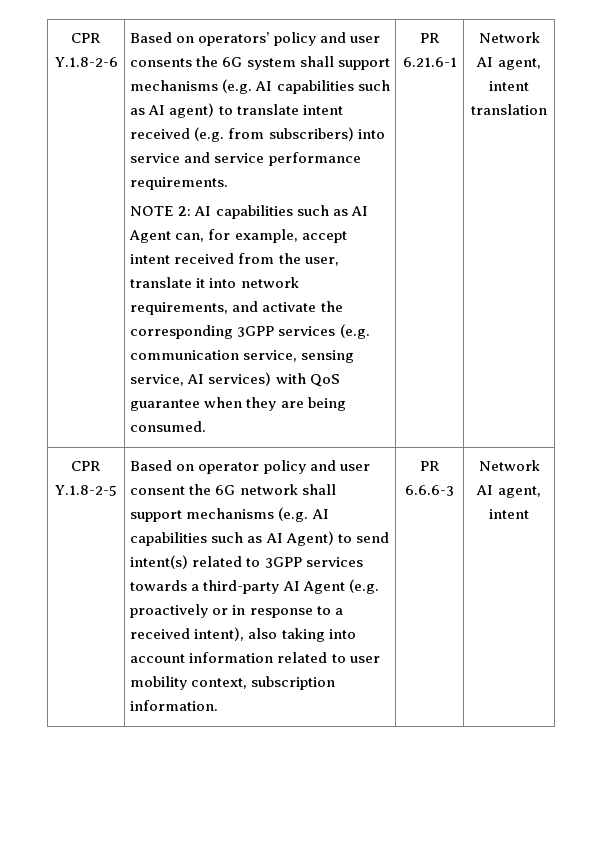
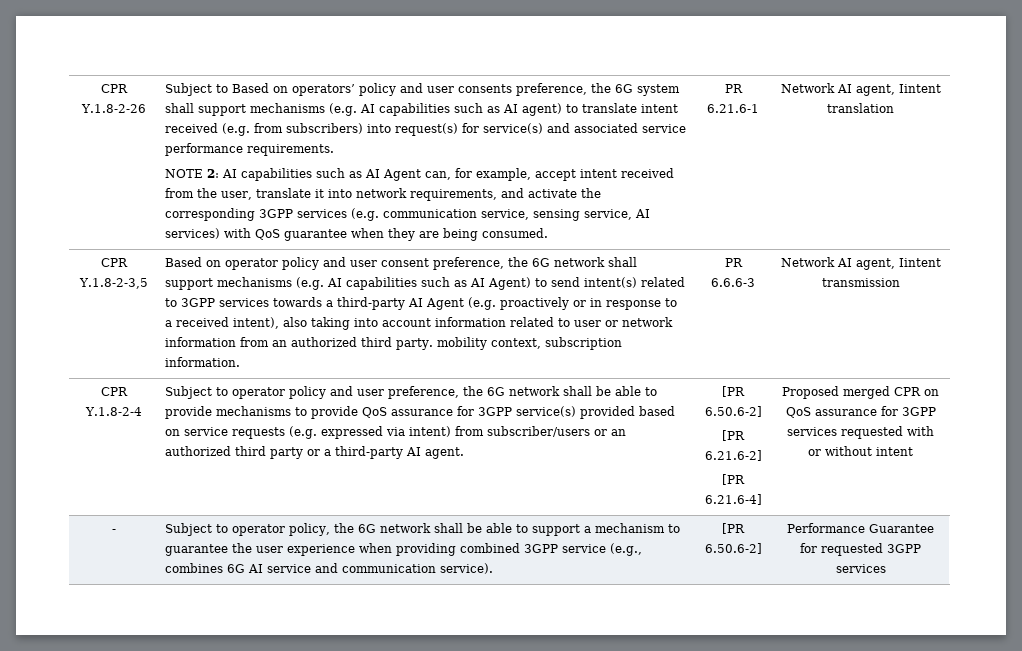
[71,33,101,43] [54,57,118,67] CPR Y.1.8-2-6 | -> [100,84,128,93] [80,104,146,113] [164,83,228,96] CPR Y.1.8-2-26 | Subject to
(193, 62) none -> [515,83,587,96] preference,
[130,152,211,163] service and -> [394,123,638,136] request(s) for service(s) and associated
[489,81,529,91] intent -> [898,84,941,93] Iintent
[55,485,117,496] Y.1.8-2-5 -> [78,278,148,289] Y.1.8-2-3,5
(186, 490) none -> [432,257,504,270] preference,
(380, 659) none -> [604,317,673,327] [164,337,433,350] or network information from an authorized third party.
[489,509,529,519] intent -> [898,258,941,267] [821,278,900,287] [100,387,128,396] [84,407,142,416] [164,386,657,399] [164,406,675,419] [164,426,626,439] [164,446,464,459] [722,386,745,397] [704,406,762,417] [722,430,745,441] [704,450,762,461] [722,474,745,485] [704,494,762,505] [782,386,939,399] [785,406,936,418] [787,426,934,439] [808,446,913,456] [111,529,116,533] [164,523,680,536] [164,543,642,556] [164,563,493,574] [722,523,745,534] [704,543,762,554] [787,523,934,533] [800,543,921,556] [835,564,886,573] Iintent transmission // CPR Y.1.8-2-4 | Subject to operator policy and user preference, the 6G network shall be able to provide mechanisms to provide QoS assurance for 3GPP service(s) provided based on service requests (e.g. expressed via intent) from subscriber/users or an authorized third party or a third-party AI agent. | [PR 6.50.6-2] // [PR 6.21.6-2] // [PR 6.21.6-4] | Proposed merged CPR on QoS assurance for 3GPP services requested with or without intent // - | Subject to operator policy, the 6G network shall be able to support a mechanism to guarantee the user experience when providing combined 3GPP service (e.g., combines 6G AI service and communication service). | [PR 6.50.6-2] | Performance Guarantee for requested 3GPP services

